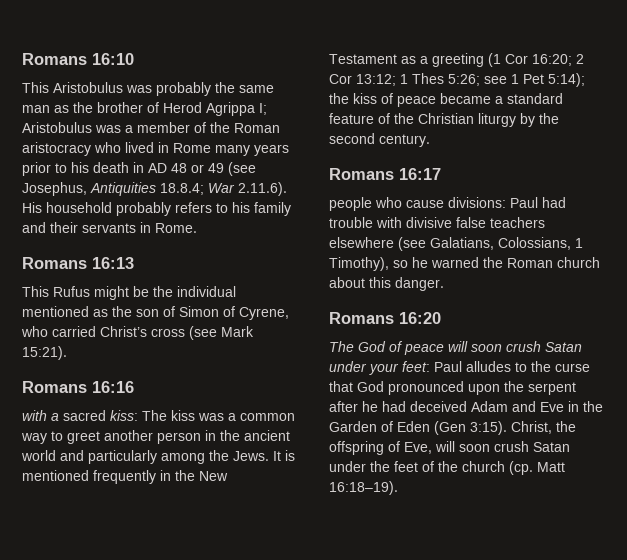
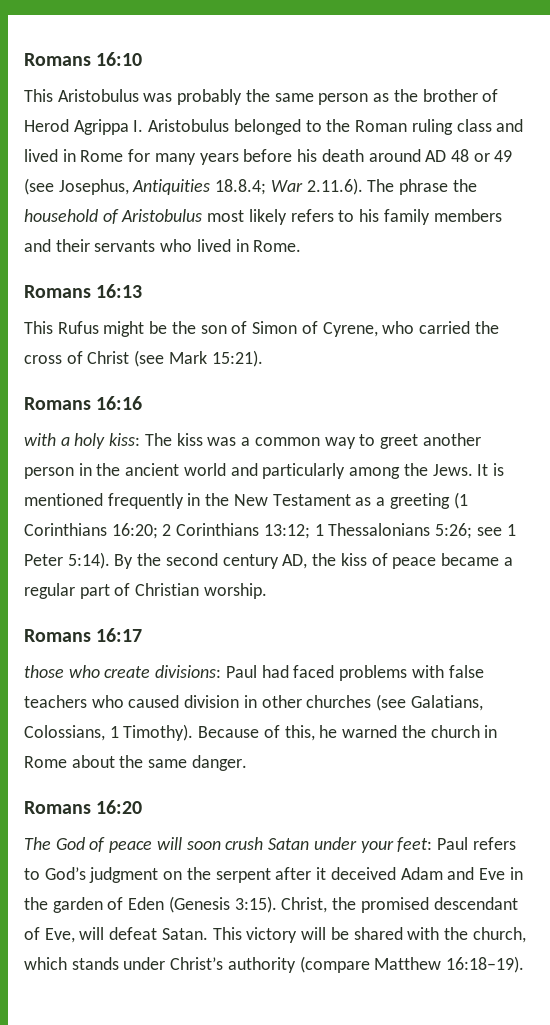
[22,105,50,113] man -> [318,93,369,105] person
[259,103,267,115] [22,122,280,133] [22,142,121,156] I; Aristobulus was a member of the Roman aristocracy who -> [133,119,524,135] I. Aristobulus belonged to the Roman ruling class and
(211, 148) none -> [128,149,151,162] for
[22,162,67,176] prior to -> [243,149,293,162] before
[133,162,144,173] in -> [368,149,421,162] around
[22,202,171,216] His household probably -> [367,179,477,195] [24,209,287,225] The phrase the household of Aristobulus most likely
(291, 209) none -> [433,209,502,222] members
(136, 228) none -> [160,239,231,252] who lived
[177,286,236,297] [22,306,132,317] individual mentioned as the -> (196, 327) none
[100,326,185,337] Christ’s cross -> [474,321,499,334] [24,351,130,364] the cross of Christ
[63,410,106,421] sacred -> [74,433,106,449] holy
[505,54,528,64] Cor -> [24,523,107,536] Corinthians
[329,74,352,84] Cor -> [176,523,260,536] Corinthians
[412,73,444,84] Thes -> [328,523,431,536] Thessalonians
[523,73,585,87] Pet 5:14); -> [24,552,308,569] Peter 5:14). By the second century AD,
[507,93,563,104] [329,113,559,127] [329,133,430,147] [329,168,441,180] [329,197,566,211] [329,217,545,228] [329,237,583,251] [329,257,600,271] [329,277,391,288] standard feature of the Christian liturgy by the second century. // Romans 16:17 // people who cause divisions: Paul had trouble with divisive false teachers elsewhere (see Galatians, Colossians, 1 Timothy), so he warned the Roman church about this -> [24,583,267,599] [24,628,143,642] [24,665,484,681] [24,694,483,711] [24,724,498,741] [24,755,188,768] regular part of Christian worship. // Romans 16:17 // those who create divisions: Paul had faced problems with false teachers who caused division in other churches (see Galatians, Colossians, 1 Timothy). Because of this, he warned the church in Rome about the same
[466,361,590,372] [329,381,500,395] alludes to the curse that God pronounced upon -> [472,837,516,850] [24,867,183,883] refers to God’s judgment on
[362,401,406,412] he had -> [316,867,327,880] it
[329,421,377,432] Garden -> [52,897,103,913] garden
[434,421,466,435] (Gen -> [168,896,230,913] (Genesis
[329,441,384,455] offspring -> [360,897,518,913] promised descendant
[459,441,570,452] [329,461,565,475] soon crush Satan under the feet of the church (cp. Matt -> [109,927,526,943] [24,956,442,973] defeat Satan. This victory will be shared with the church, which stands under Christ’s authority (compare Matthew

